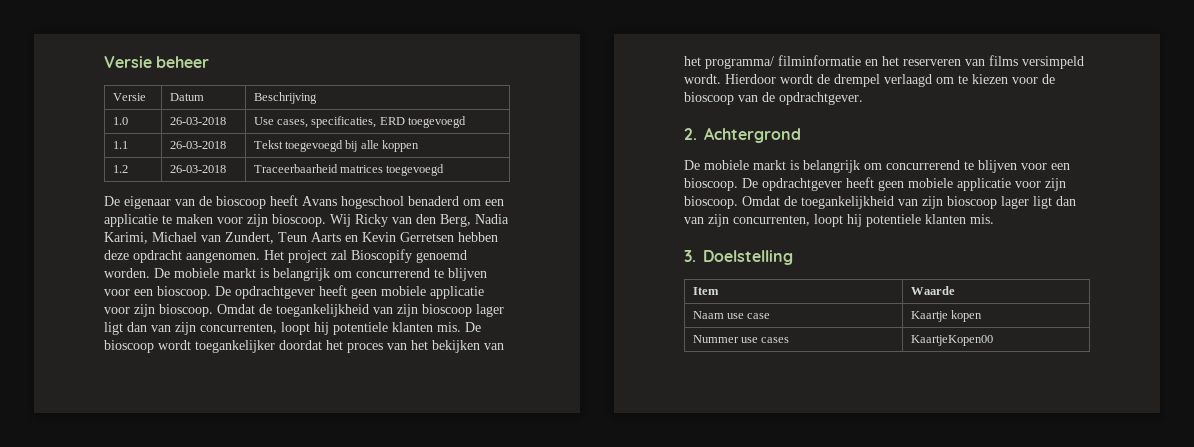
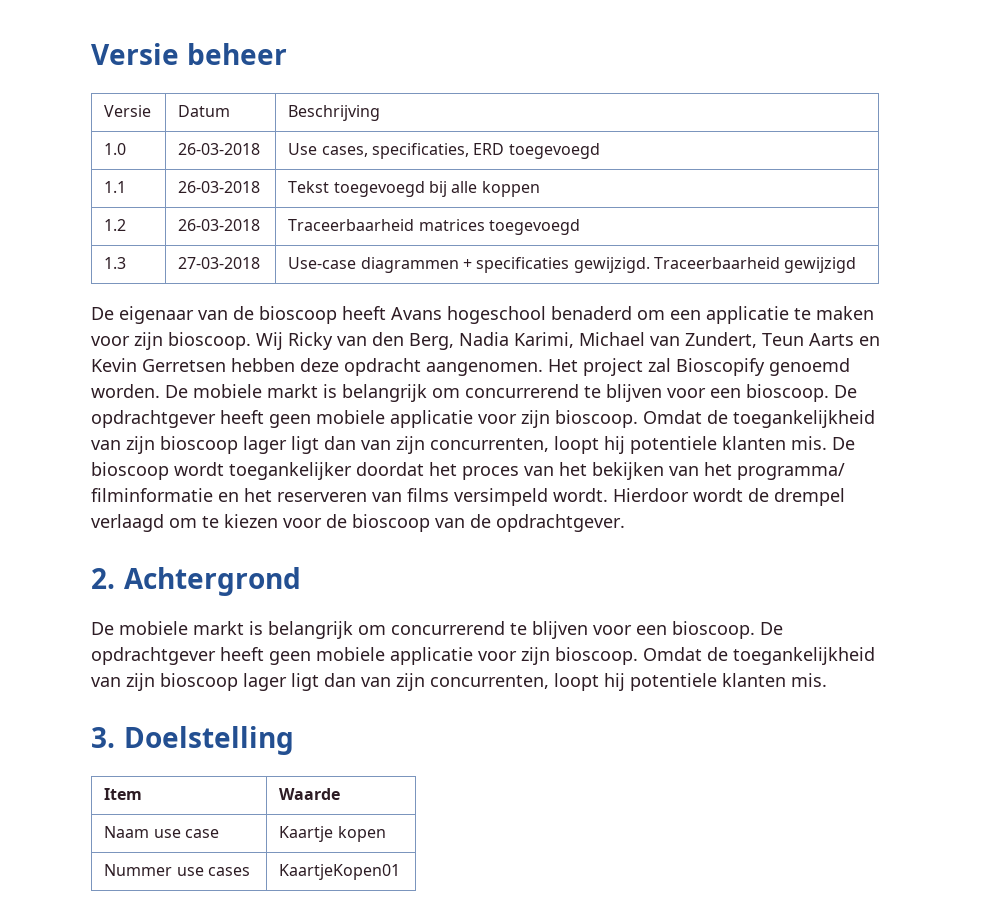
(445, 170) none -> [104,257,127,269] [178,257,261,269] [288,257,857,273] // 1.3 | 27-03-2018 | Use-case diagrammen + specificaties gewijzigd. Traceerbaarheid gewijzigd
[910,335,993,346] KaartjeKopen00 -> [279,864,401,880] KaartjeKopen01

